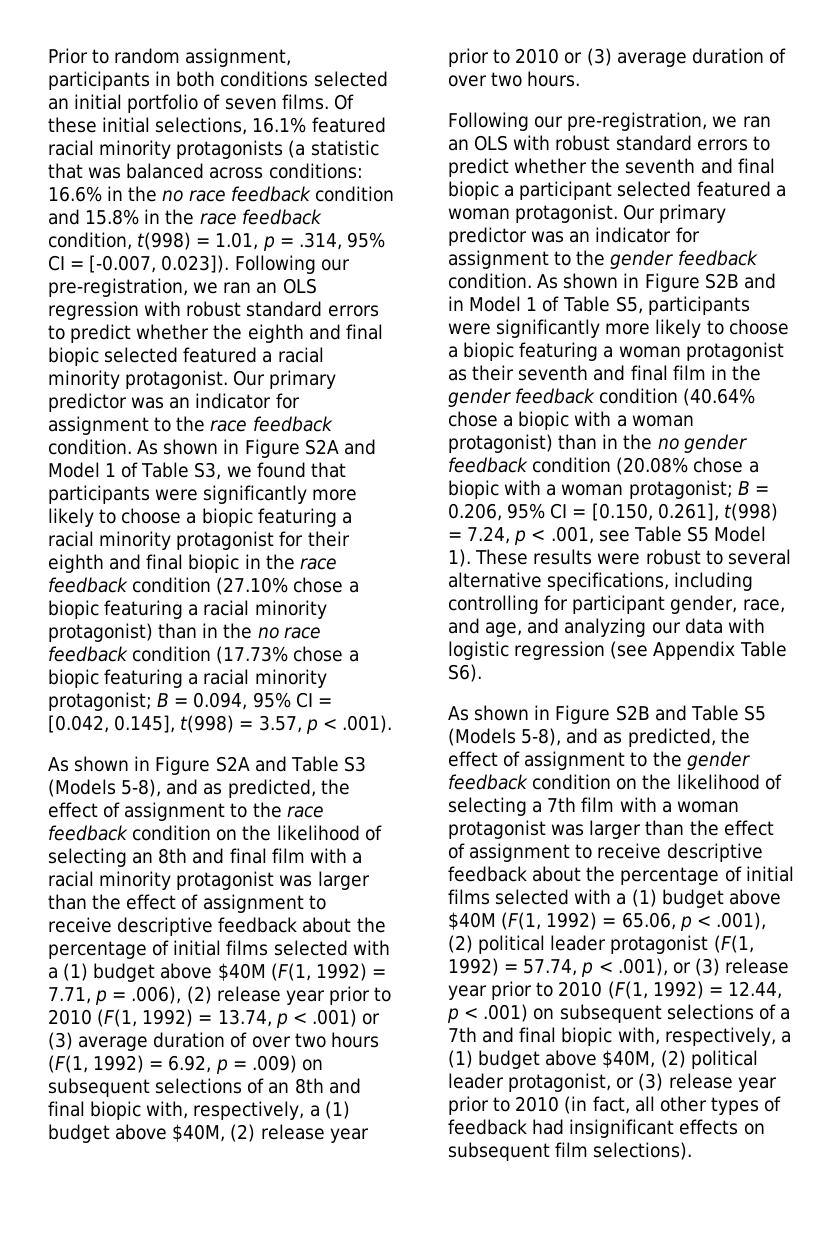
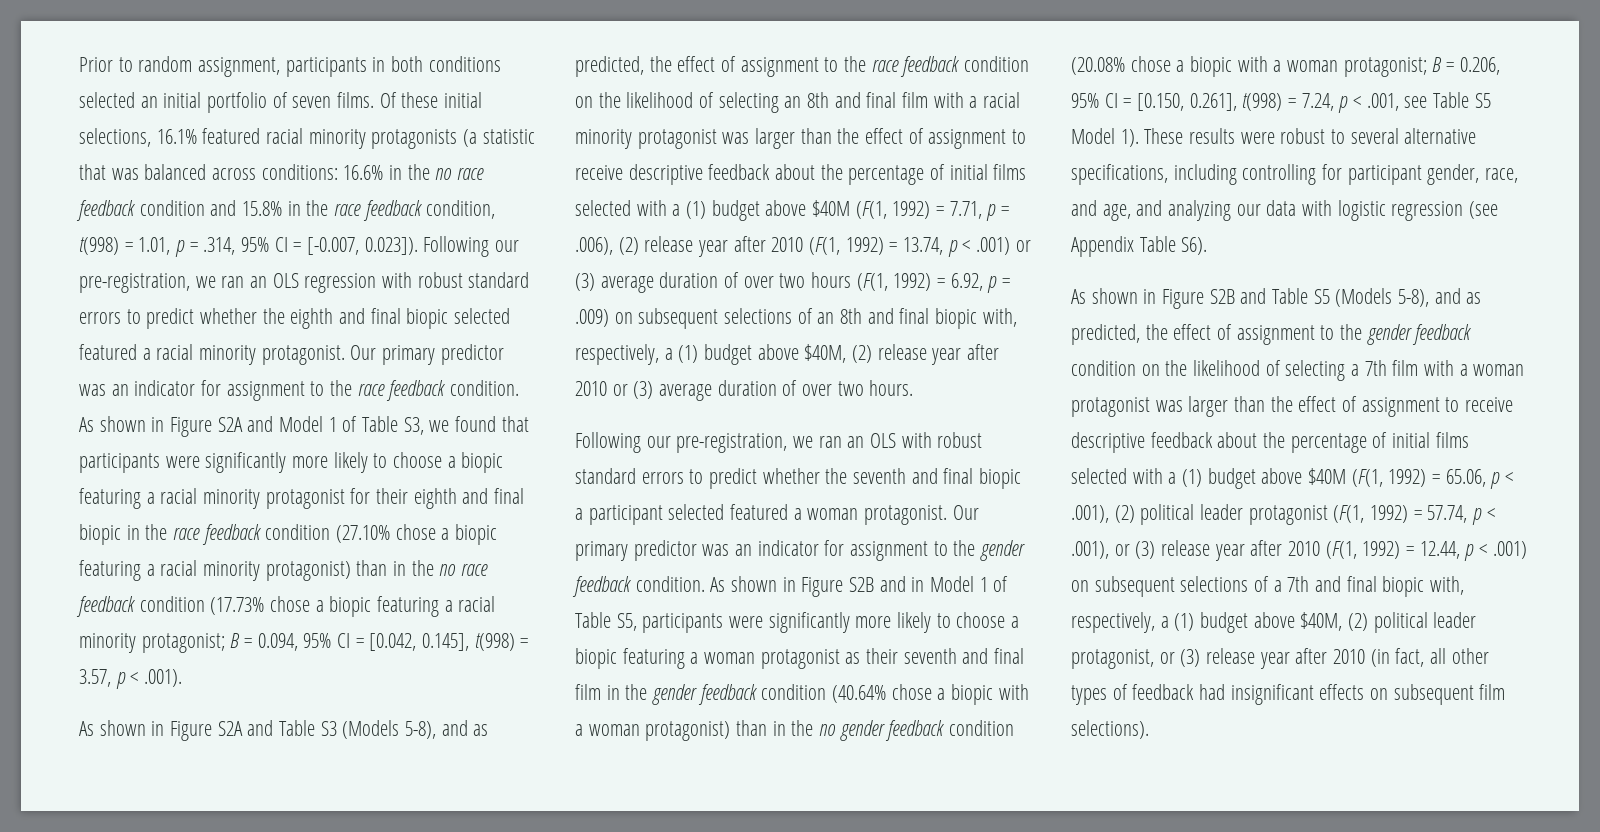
[328,986,392,1005] prior to -> [733,236,766,252] after
[448,48,511,67] prior to -> [967,344,1000,360] after
[491,981,554,1000] prior to -> [1250,540,1283,556] after
[448,1096,511,1115] prior to -> [1295,648,1328,664] after

